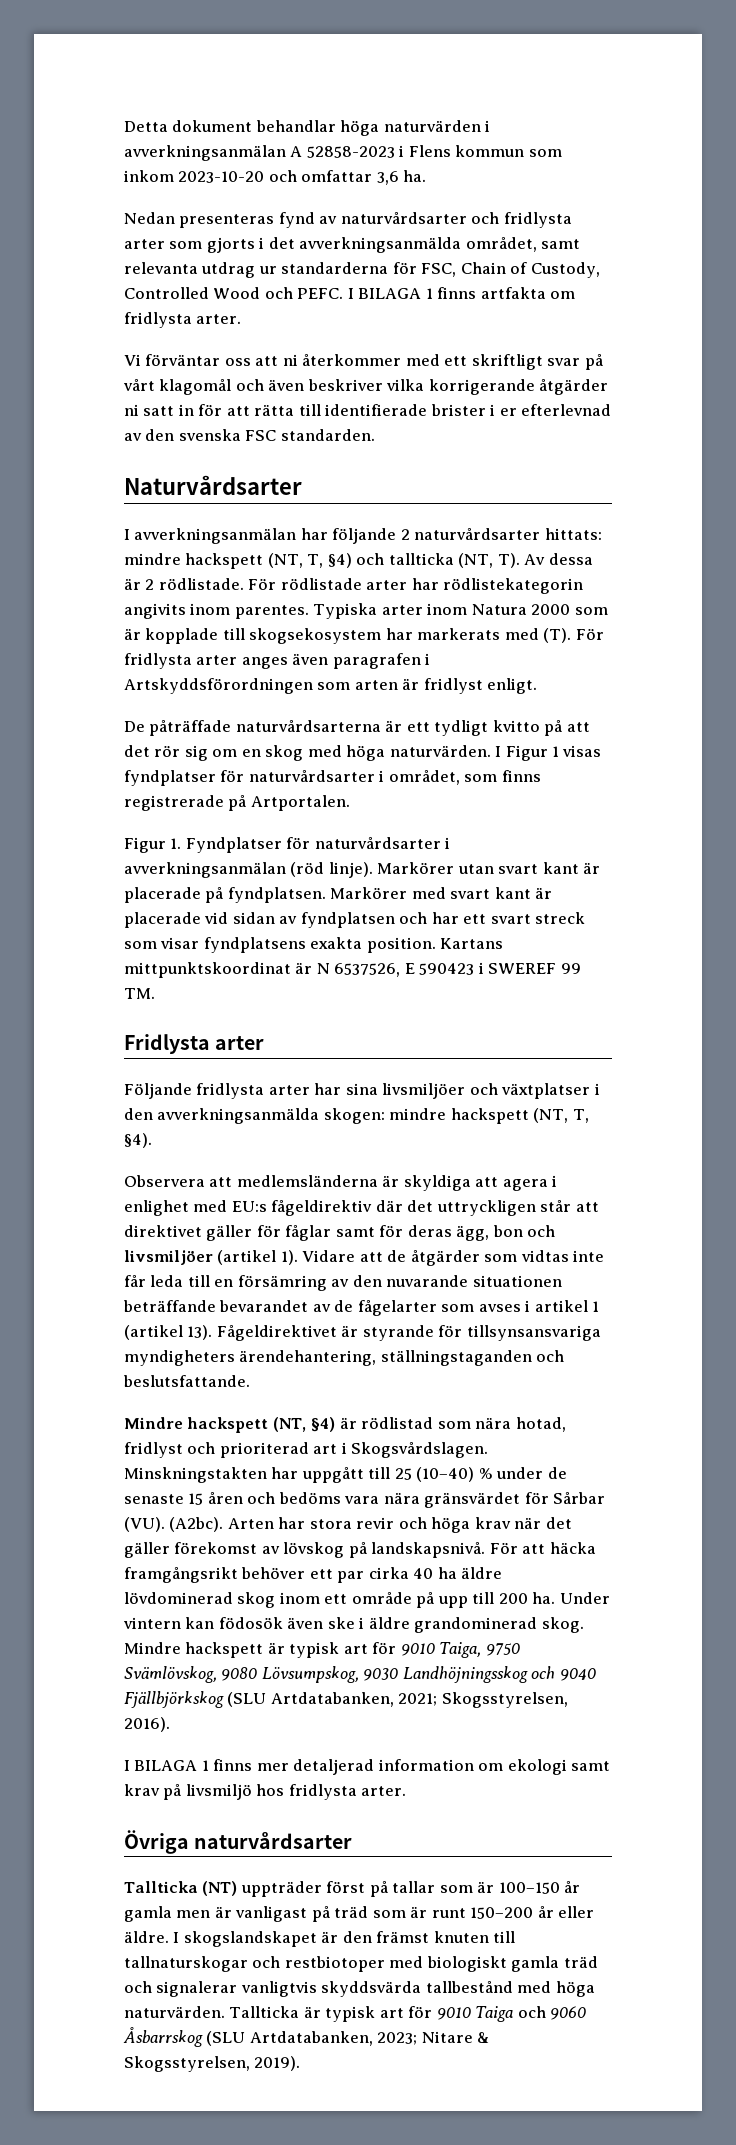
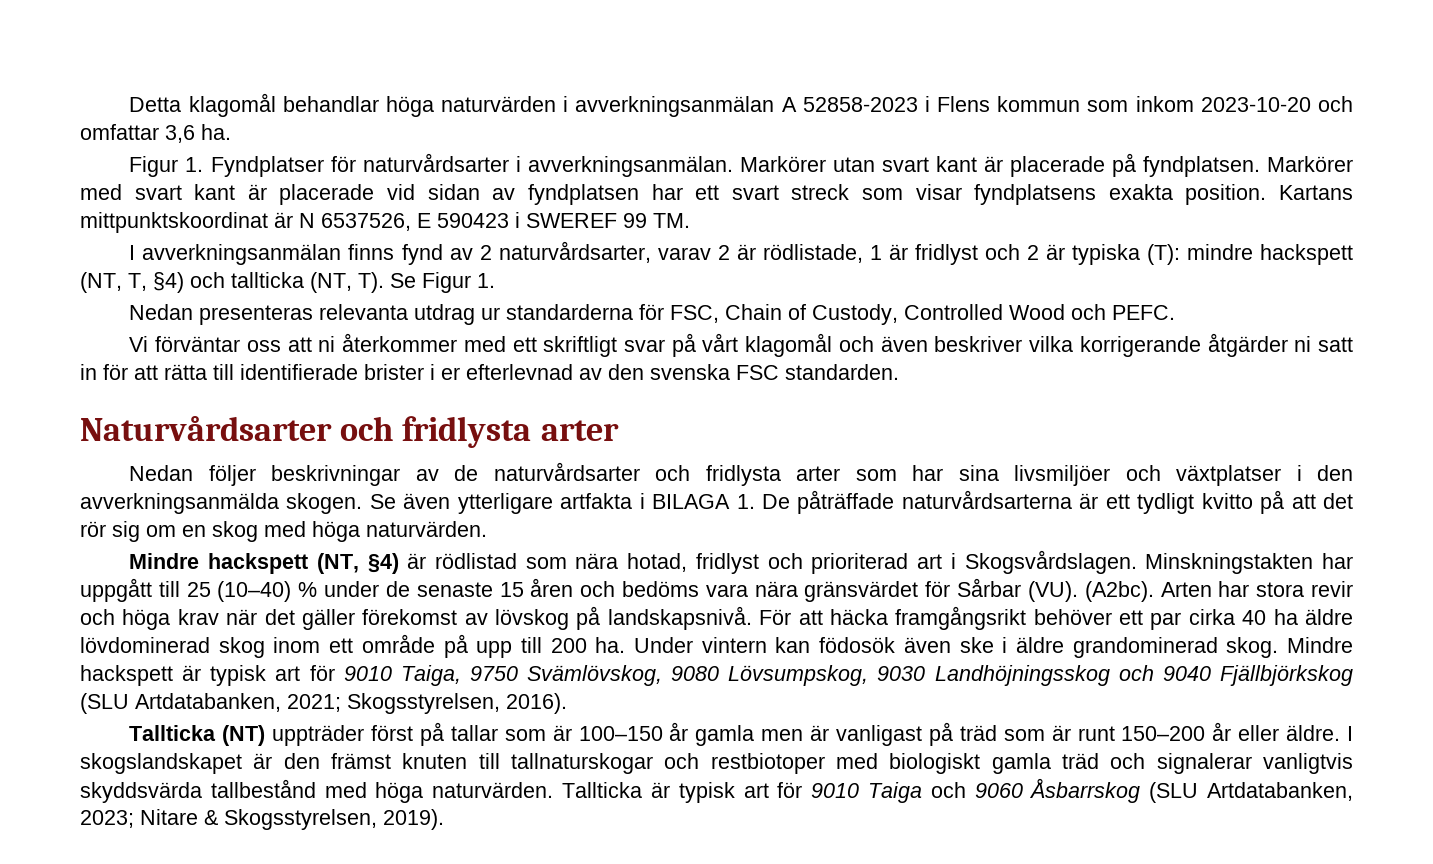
[172,120,253,132] dokument -> [188,93,276,117] klagomål
[124,212,572,228] [124,237,581,253] Nedan presenteras fynd av naturvårdsarter och fridlysta arter som gjorts i det avverkningsanmälda området, samt -> [129,153,1353,177] [80,184,1353,205] [80,212,690,233] [129,241,1354,265] [80,272,495,293] [129,304,314,325] Figur 1. Fyndplatser för naturvårdsarter i avverkningsanmälan. Markörer utan svart kant är placerade på fyndplatsen. Markörer med svart kant är placerade vid sidan av fyndplatsen har ett svart streck som visar fyndplatsens exakta position. Kartans mittpunktskoordinat är N 6537526, E 590423 i SWEREF 99 TM. // I avverkningsanmälan finns fynd av 2 naturvårdsarter, varav 2 är rödlistade, 1 är fridlyst och 2 är typiska (T): mindre hackspett (NT, T, §4) och tallticka (NT, T). Se Figur 1. // Nedan presenteras
[347,287,576,299] [124,312,242,328] I BILAGA 1 finns artfakta om fridlysta arter. -> (1176, 312) none
[124,528,602,544] [124,553,593,569] [124,578,584,594] [124,603,608,619] [124,628,604,644] [124,653,431,669] [124,678,538,694] // I avverkningsanmälan har följande 2 naturvårdsarter hittats: mindre hackspett (NT, T, §4) och tallticka (NT, T). Av dessa är 2 rödlistade. För rödlistade arter har rödlistekategorin angivits inom parentes. Typiska arter inom Natura 2000 som är kopplade till skogsekosystem har markerats med (T). För fridlysta arter anges även paragrafen i Artskyddsförordningen som arten är fridlyst enligt. // -> [340,416,619,448] [129,462,1353,486] [80,493,755,514] och fridlysta arter // Nedan följer beskrivningar av de naturvårdsarter och fridlysta arter som har sina livsmiljöer och växtplatser i den avverkningsanmälda skogen. Se även ytterligare artfakta i BILAGA 1.
[495,745,602,761] [124,770,541,786] [124,795,350,811] [124,837,451,853] [124,862,601,878] [124,887,553,903] [124,912,586,928] [124,937,504,953] [124,962,581,978] [124,988,155,999] [124,1034,265,1054] [124,1083,600,1099] [124,1108,589,1124] [124,1133,152,1148] [124,1175,558,1191] [124,1200,599,1216] [124,1225,556,1241] [124,1250,605,1266] [124,1275,562,1291] [123,1300,600,1316] [124,1325,601,1341] [124,1350,565,1366] [123,1375,250,1387] I Figur 1 visas fyndplatser för naturvårdsarter i området, som finns registrerade på Artportalen. // Figur 1. Fyndplatser för naturvårdsarter i avverkningsanmälan (röd linje). Markörer utan svart kant är placerade på fyndplatsen. Markörer med svart kant är placerade vid sidan av fyndplatsen och har ett svart streck som visar fyndplatsens exakta position. Kartans mittpunktskoordinat är N 6537526, E 590423 i SWEREF 99 TM. // Fridlysta arter // Följande fridlysta arter har sina livsmiljöer och växtplatser i den avverkningsanmälda skogen: mindre hackspett (NT, T, §4). // Observera att medlemsländerna är skyldiga att agera i enlighet med EU:s fågeldirektiv där det uttryckligen står att direktivet gäller för fåglar samt för deras ägg, bon och livsmiljöer (artikel 1). Vidare att de åtgärder som vidtas inte får leda till en försämring av den nuvarande situationen beträffande bevarandet av de fågelarter som avses i artikel 1 (artikel 13). Fågeldirektivet är styrande för tillsynsansvariga myndigheters ärendehantering, ställningstaganden och beslutsfattande. -> (487, 529) none
[124,1759,611,1775] [124,1784,407,1800] [124,1830,353,1854] // I BILAGA 1 finns mer detaljerad information om ekologi samt krav på livsmiljö hos fridlysta arter. // Övriga naturvårdsarter -> (567, 703) none

